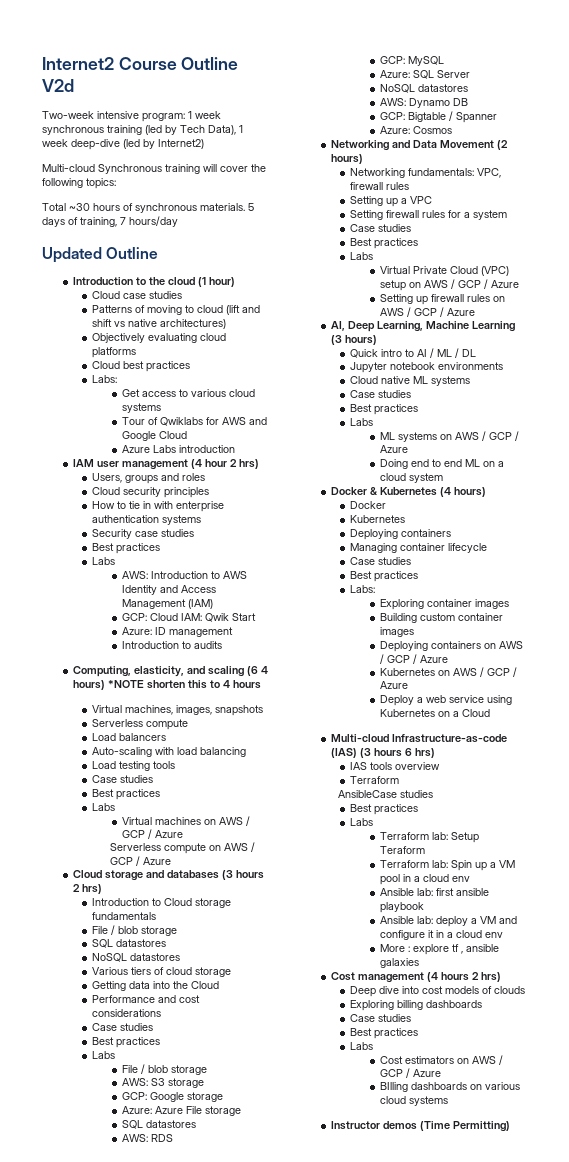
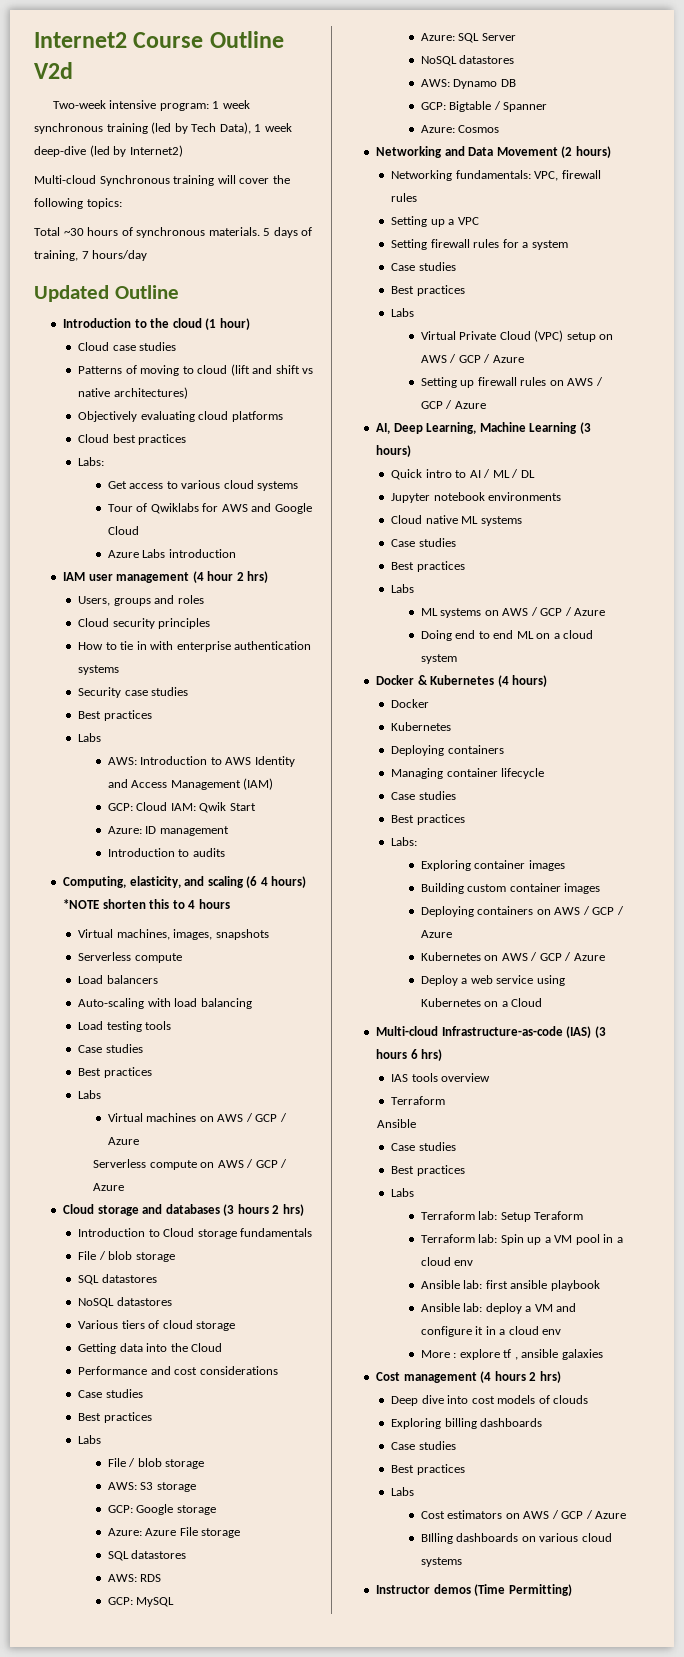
[337,790,397,798] AnsibleCase -> [376,1119,416,1128] [391,1143,416,1151] Ansible // Case

